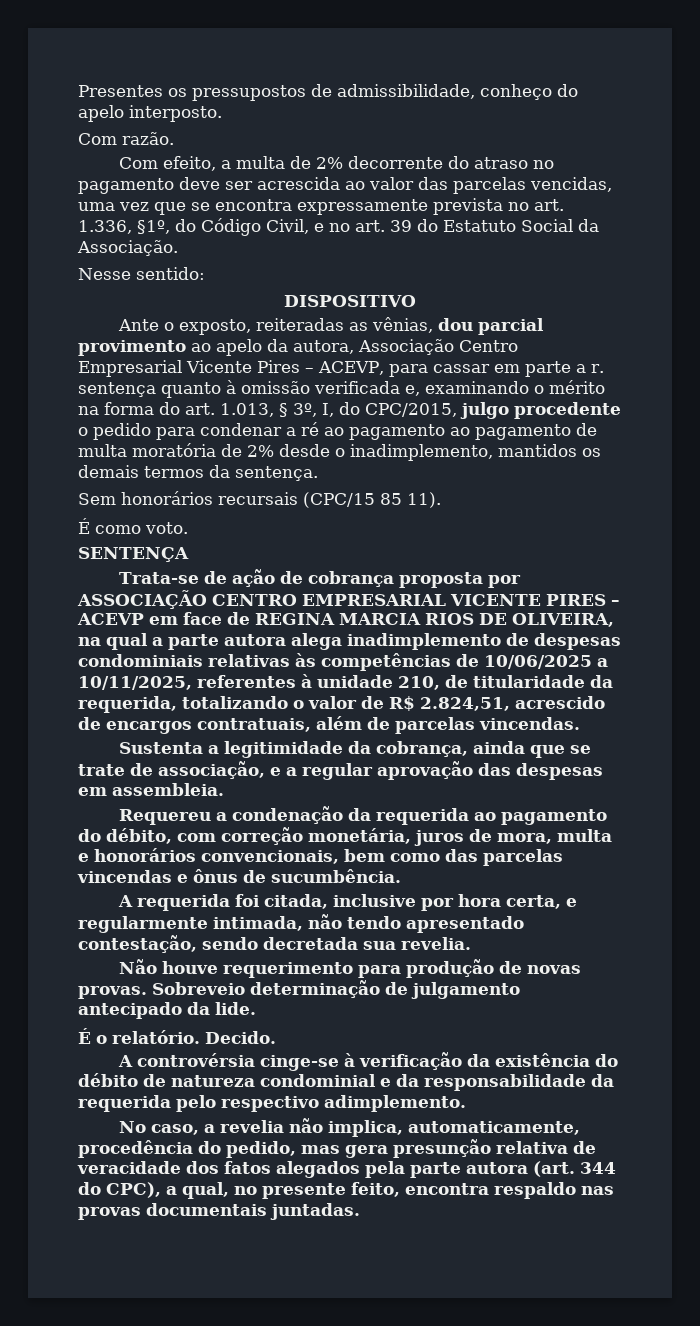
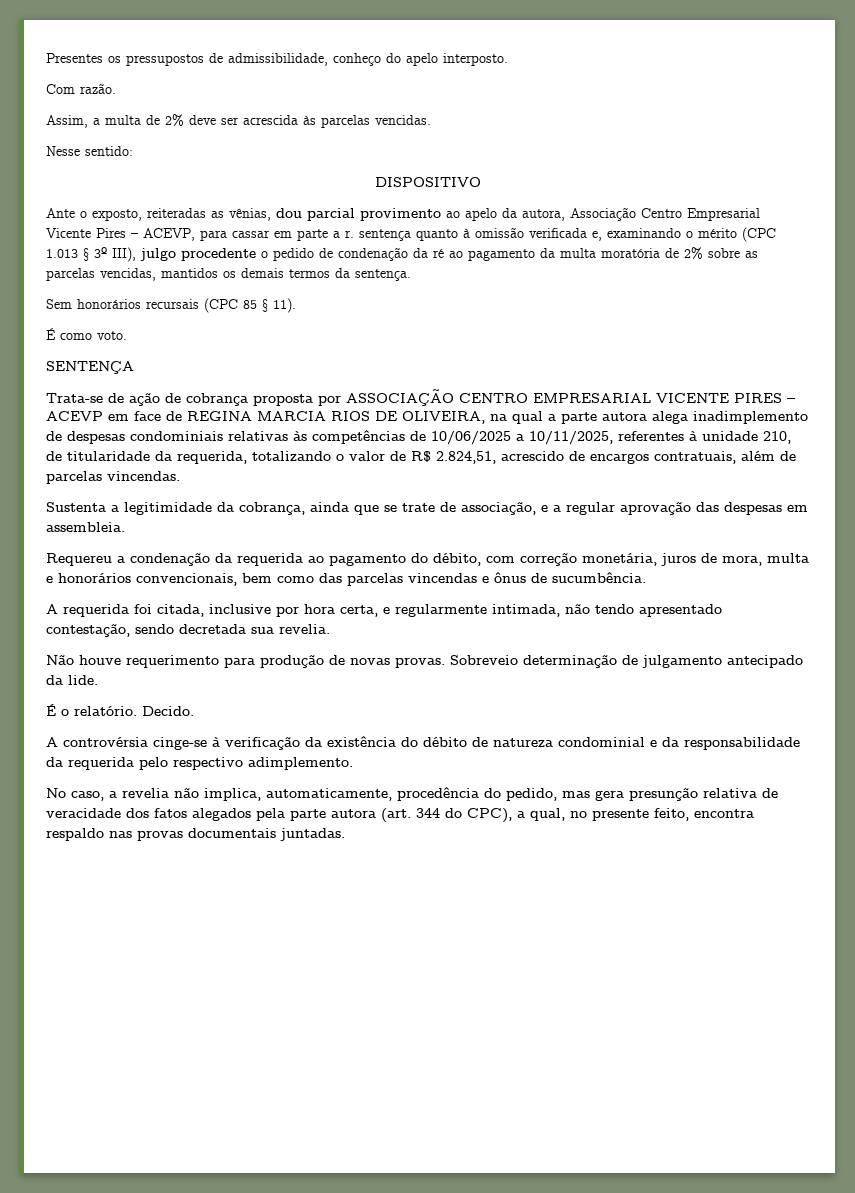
[118,156,216,171] Com efeito, -> [46,115,88,128] Assim,
[347,156,554,169] [78,177,612,194] [78,198,564,215] [78,218,599,236] [77,240,178,256] decorrente do atraso no pagamento deve ser acrescida ao valor das parcelas vencidas, uma vez que se encontra expressamente prevista no art. 1.336, §1º, do Código Civil, e no art. 39 do Estatuto Social da Associação. -> [189,115,431,128] deve ser acrescida às parcelas vencidas.
[78,402,621,419] [78,422,597,440] [78,443,493,461] na forma do art. 1.013, § 3º, I, do CPC/2015, julgo procedente o pedido para condenar a ré ao pagamento ao pagamento de multa moratória de 2% desde o inadimplemento, -> [742,227,776,242] [46,247,758,262] [46,268,156,281] (CPC 1.013 § 3º III), julgo procedente o pedido de condenação da ré ao pagamento da multa moratória de 2% sobre as parcelas vencidas,
[303,492,402,508] (CPC/15 85 -> [204,298,268,313] (CPC 85 §

